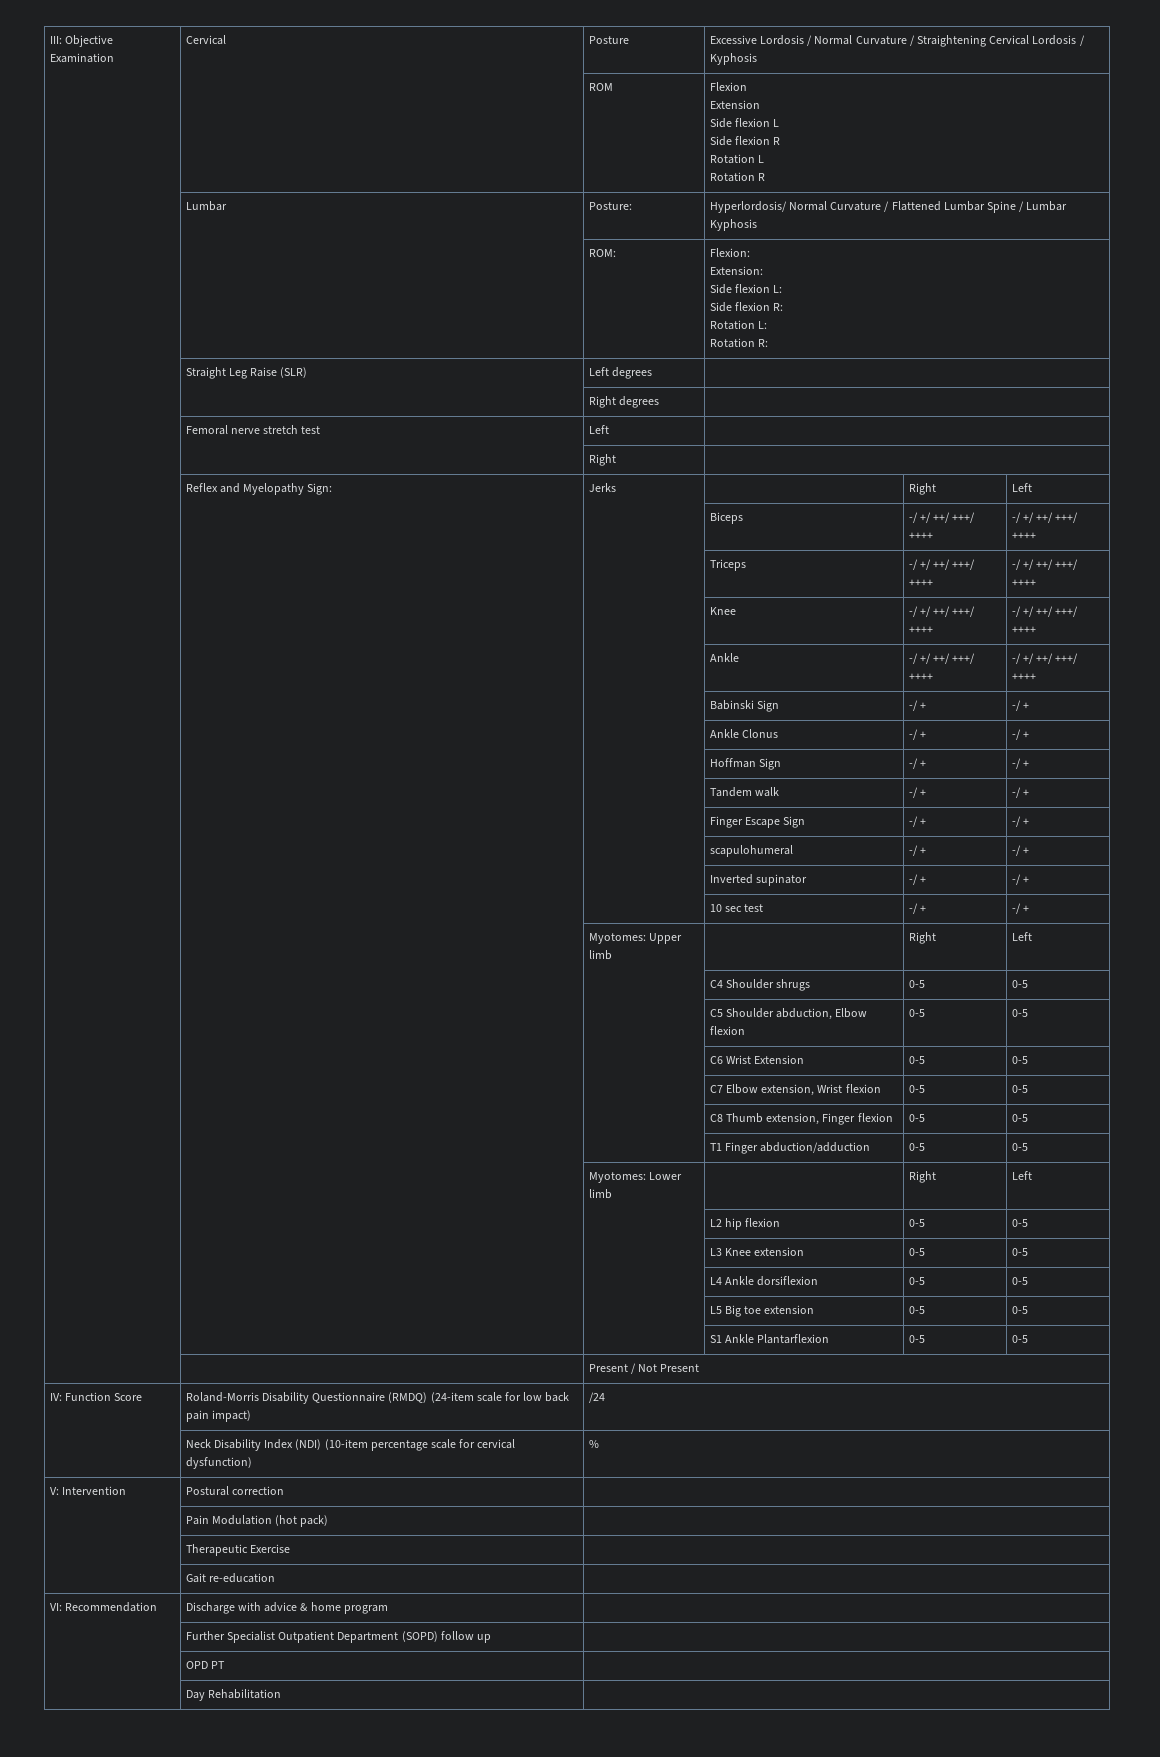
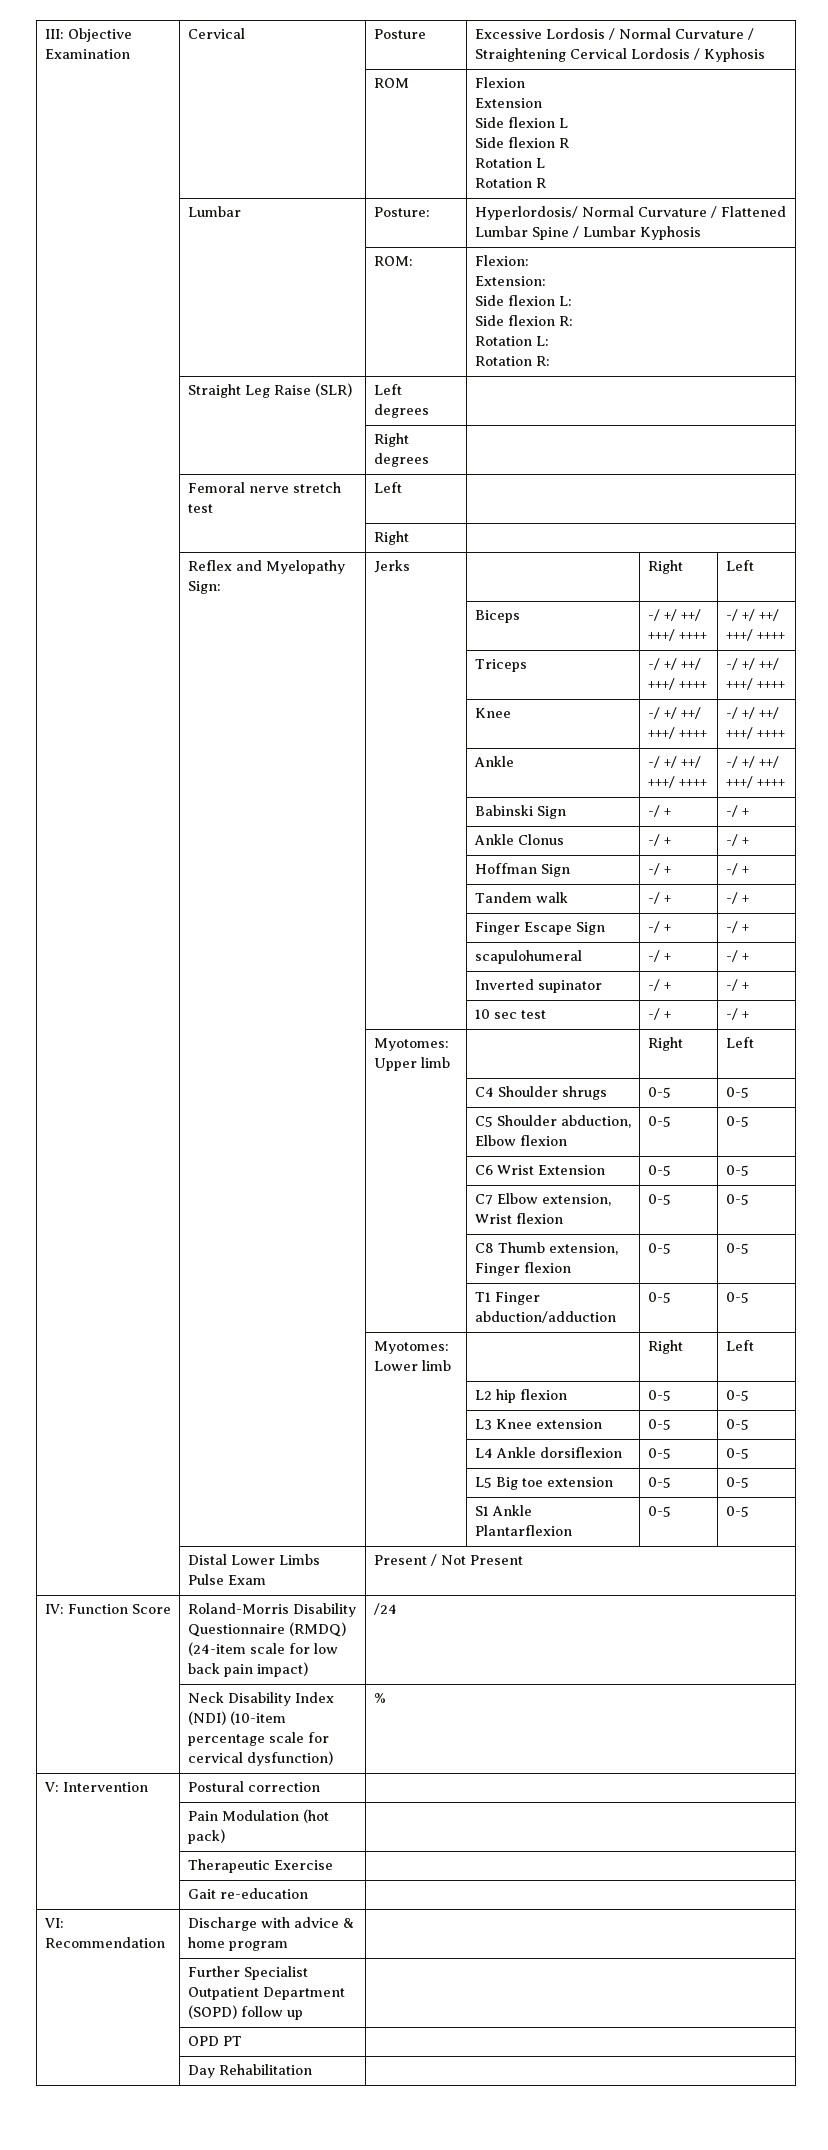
(1028, 1339) none -> [187,1554,320,1565] [187,1574,266,1585] Distal Lower Limbs Pulse Exam

